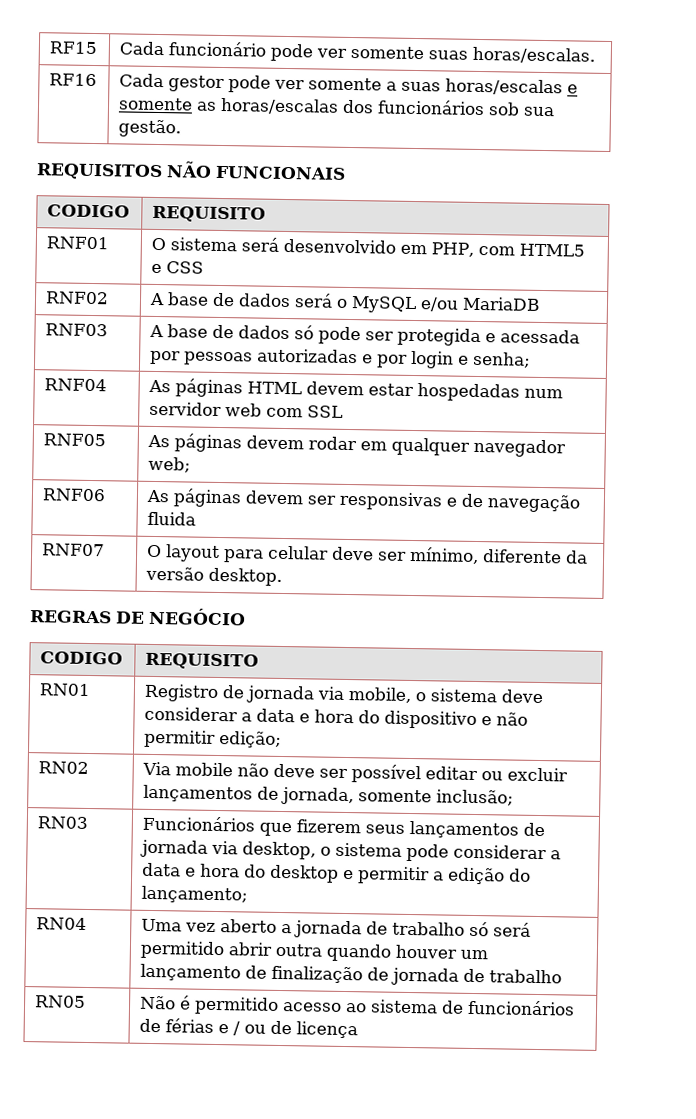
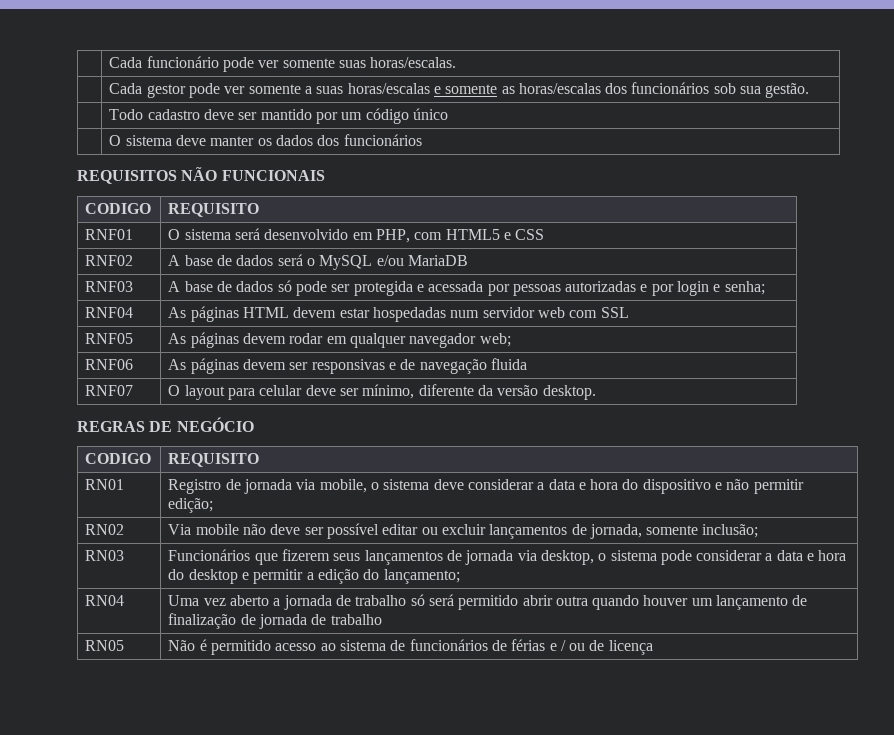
[49,41,99,55] RF15 -> (109, 62) none
[49,73,98,87] RF16 -> (457, 62) none
(182, 128) none -> [109,108,448,124] [109,134,422,146] // | Todo cadastro deve ser mantido por um código único // | O sistema deve manter os dados dos funcionários

